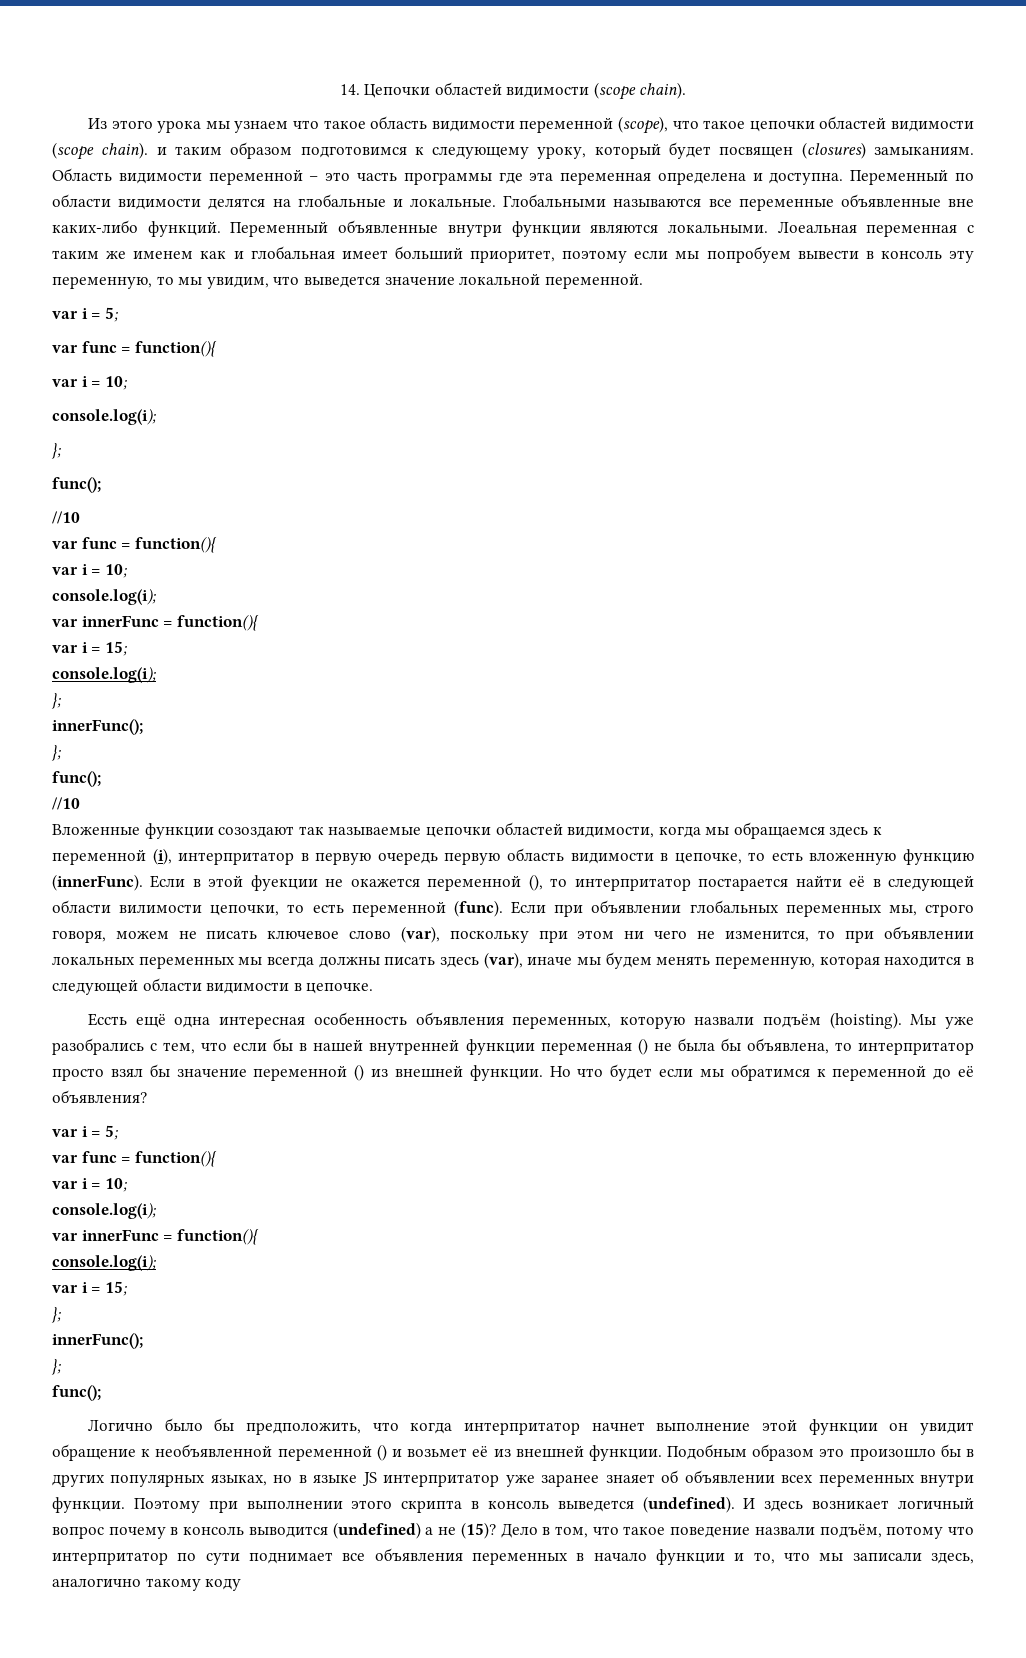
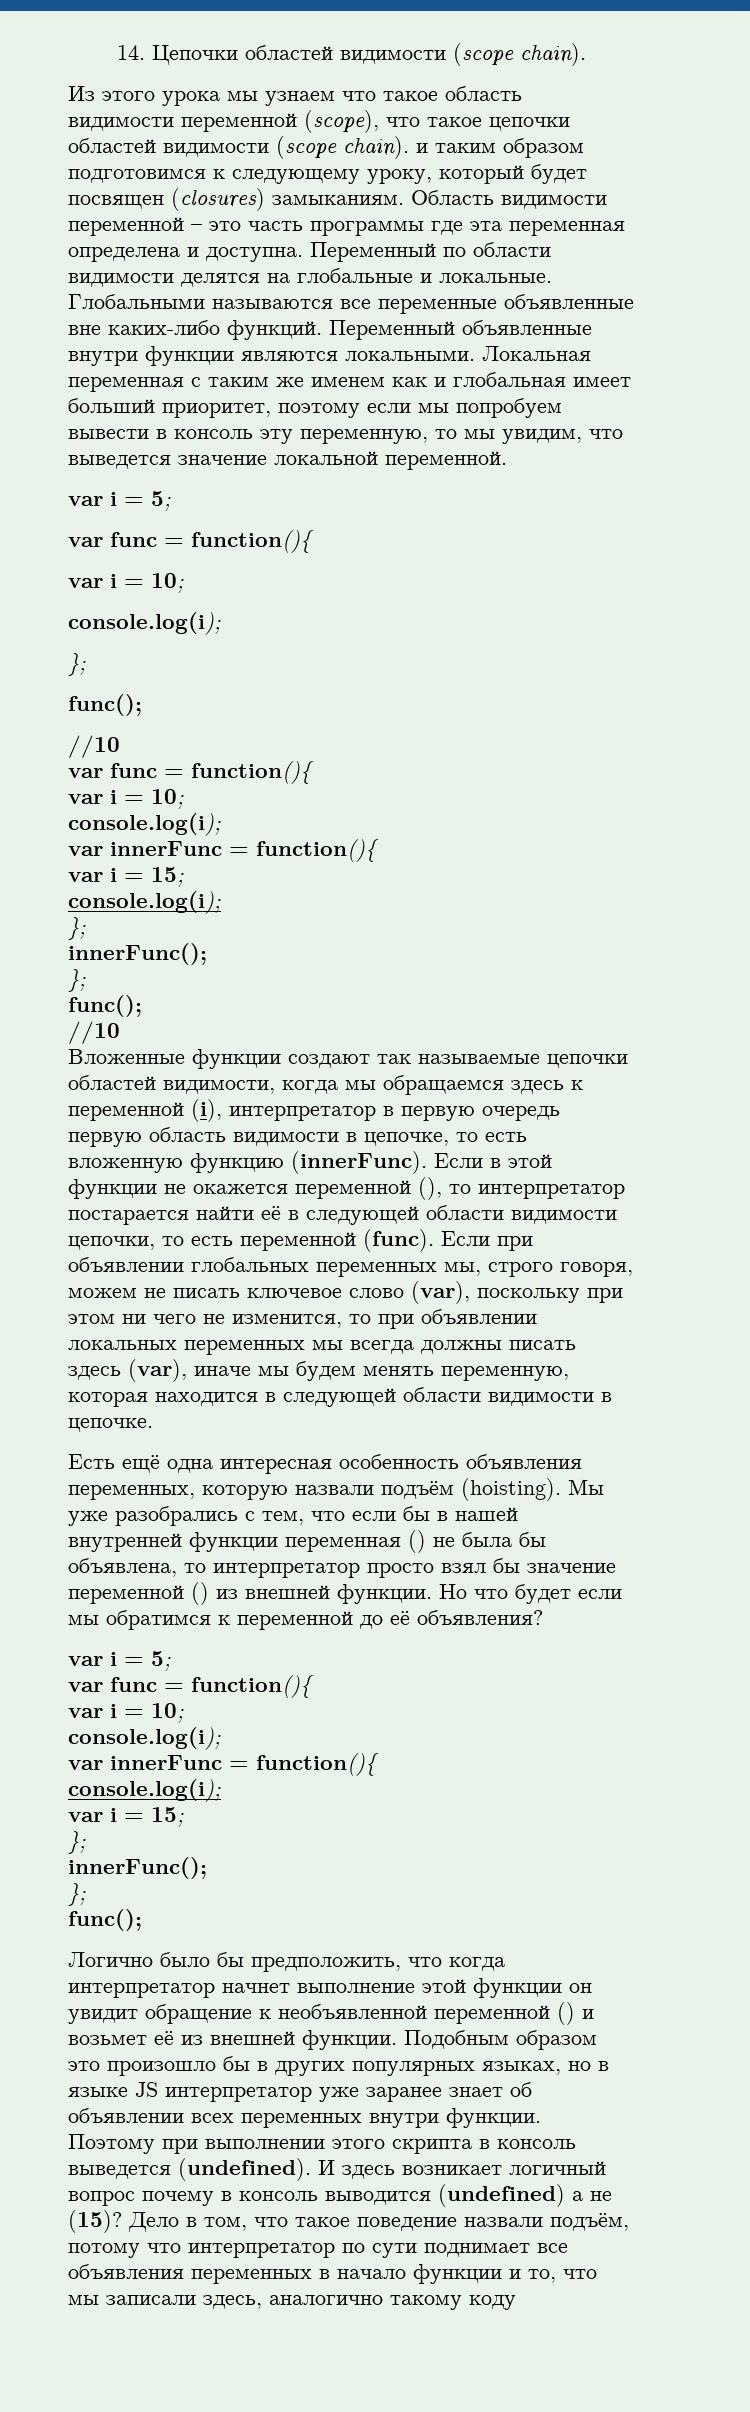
[777,221,857,233] Лоеальная -> [482,346,591,361] Локальная
[218,826,295,838] созоздают -> [288,1054,370,1068] создают
[178,852,295,865] интерпритатор -> [229,1106,376,1121] интерпретатор
[250,875,318,891] фуекции -> [68,1179,157,1199] функции
[574,878,691,891] интерпритатор -> [478,1184,625,1199] интерпретатор
[119,904,203,913] вилимости -> [511,1210,617,1224] видимости
[87,1013,127,1026] Ессть -> [68,1454,115,1469] Есть
[857,1042,974,1055] интерпритатор -> [213,1563,360,1578] интерпретатор
[463,1422,580,1435] интерпритатор -> [68,1983,215,1998] интерпретатор
[383,1474,500,1487] интерпритатор -> [165,2087,312,2102] интерпретатор
[605,1474,655,1483] знаяет -> [449,2087,503,2097] знает
[52,1552,168,1565] интерпритатор -> [188,2243,335,2258] интерпретатор

